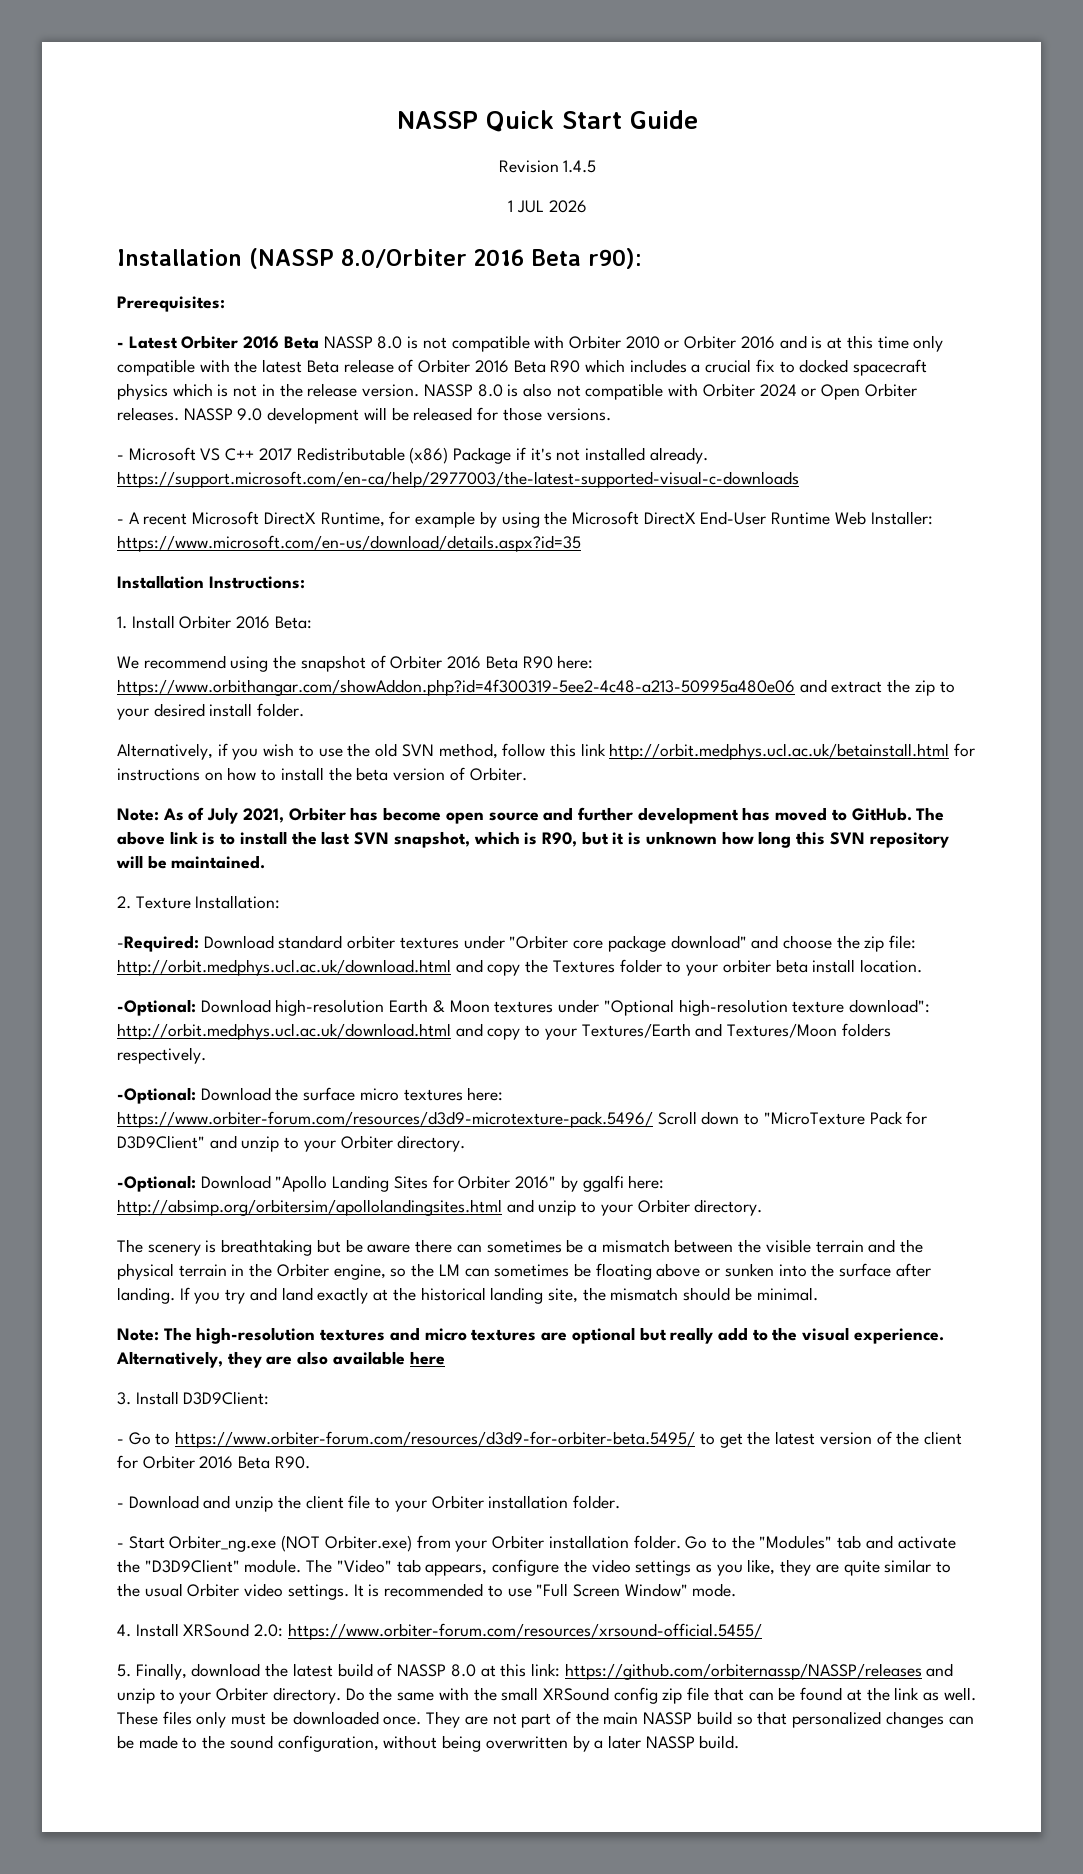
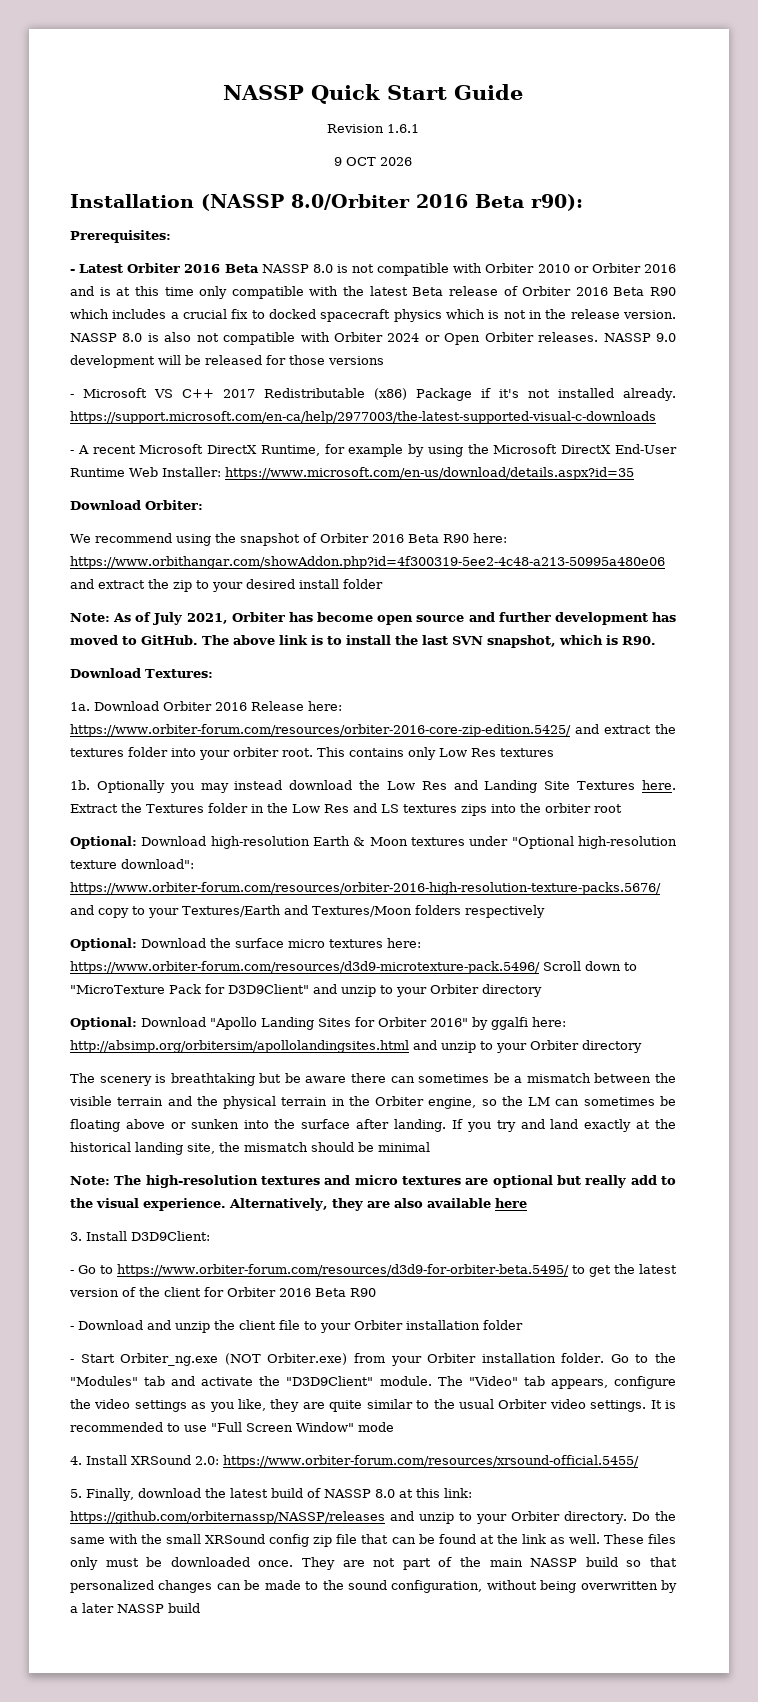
[563,160,597,173] [508,200,544,213] 1.4.5 // 1 JUL -> [387,124,419,133] [334,157,376,166] 1.6.1 // 9 OCT
[546,408,611,421] versions. -> [328,356,384,365] versions
[117,575,305,589] [117,615,312,629] Installation Instructions: // 1. Install Orbiter 2016 Beta: -> [70,500,203,510] Download Orbiter:
[257,703,305,717] [117,743,976,760] [117,767,527,781] folder. // Alternatively, if you wish to use the old SVN method, follow this link http://orbit.medphys.ucl.ac.uk/betainstall.html for instructions on how to install the beta version of Orbiter. -> [343,579,383,589] folder
[541,831,949,848] [116,855,266,869] [117,895,281,909] [117,935,917,952] [117,959,922,976] [117,999,196,1016] R90, but it is unknown how long this SVN repository will be maintained. // 2. Texture Installation: // -Required: Download standard orbiter textures under "Orbiter core package download" and choose the zip file: http://orbit.medphys.ucl.ac.uk/download.html and copy the Textures folder to your orbiter beta install location. // -Optional: -> [622,636,656,645] [70,668,213,678] [70,701,342,711] [70,724,676,737] [70,747,554,760] [70,780,676,793] [70,803,622,816] [70,836,137,849] R90. // Download Textures: // 1a. Download Orbiter 2016 Release here: https://www.orbiter-forum.com/resources/orbiter-2016-core-zip-edition.5425/ and extract the textures folder into your orbiter root. This contains only Low Res textures // 1b. Optionally you may instead download the Low Res and Landing Site Textures here. Extract the Textures folder in the Low Res and LS textures zips into the orbiter root // Optional:
[117,1023,451,1040] http://orbit.medphys.ucl.ac.uk/download.html -> [70,882,661,895] https://www.orbiter-forum.com/resources/orbiter-2016-high-resolution-texture-packs.5676/
[117,1047,206,1064] [117,1087,196,1104] respectively. // -Optional: -> [464,905,545,918] [70,938,137,951] respectively // Optional:
[397,1135,466,1152] [117,1175,196,1192] directory. // -Optional: -> [481,984,542,997] [70,1017,137,1030] directory // Optional:
[694,1199,763,1216] directory. -> [582,1040,642,1053] directory
[756,1287,818,1301] minimal. -> [378,1142,430,1152] minimal
[274,1456,310,1469] R90. -> [350,1288,376,1297] R90
[572,1495,620,1509] folder. -> [483,1320,523,1330] folder
[692,1583,737,1597] mode. -> [358,1422,394,1432] mode
[699,1735,740,1749] build. -> [168,1603,200,1613] build

